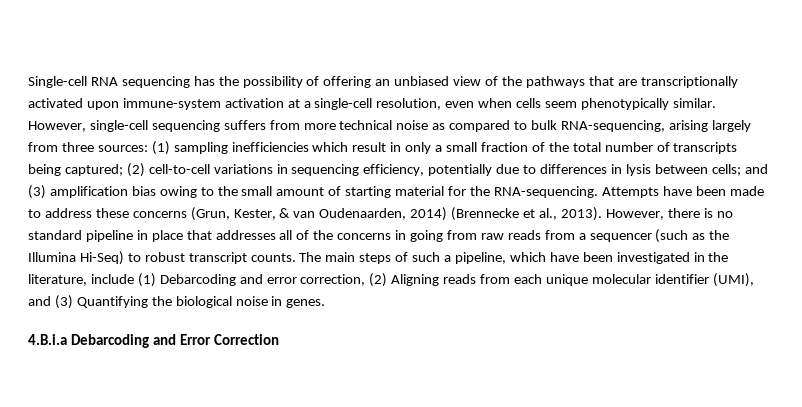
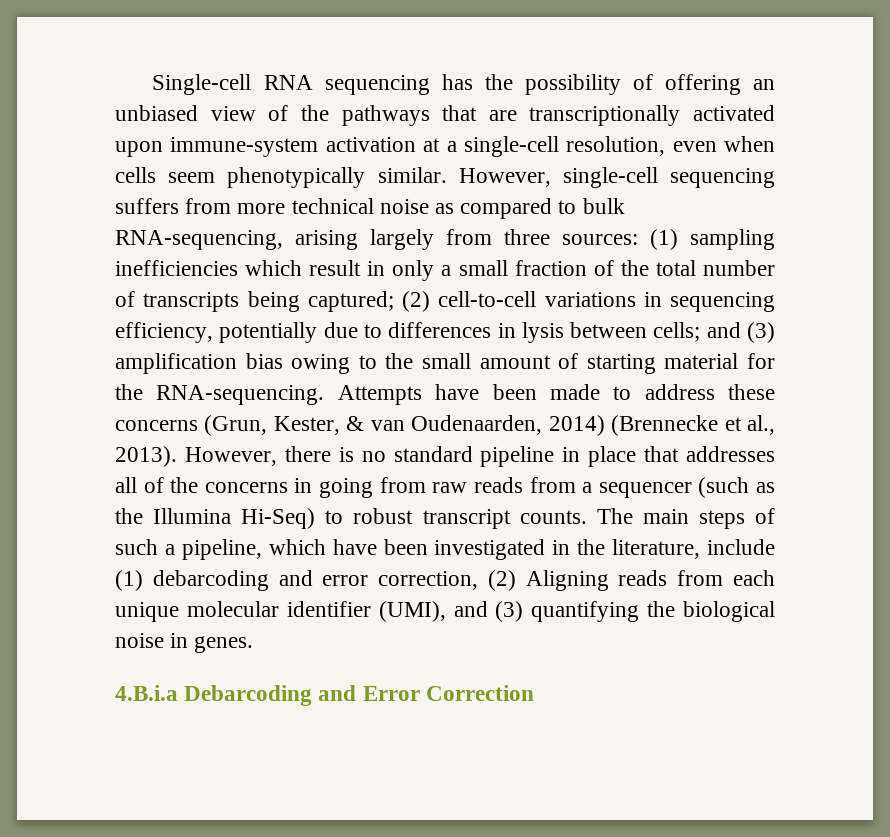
[159,274,236,286] Debarcoding -> [152,570,269,591] debarcoding
[76,296,148,308] Quantifying -> [531,601,640,622] quantifying

